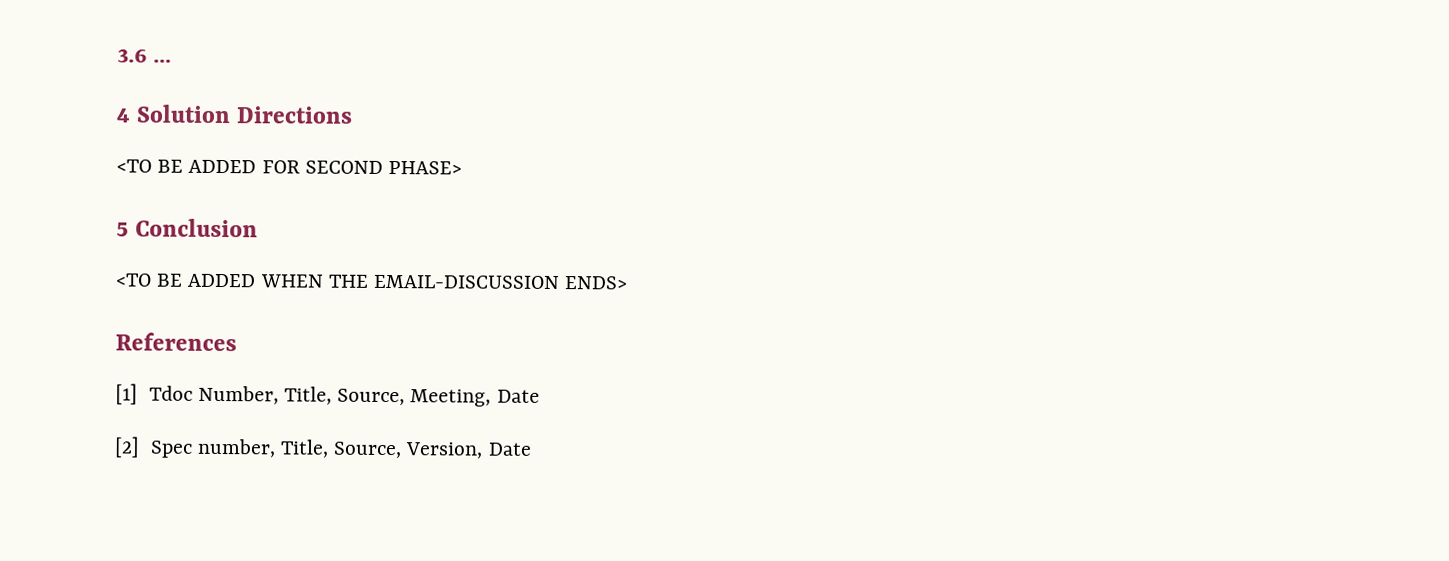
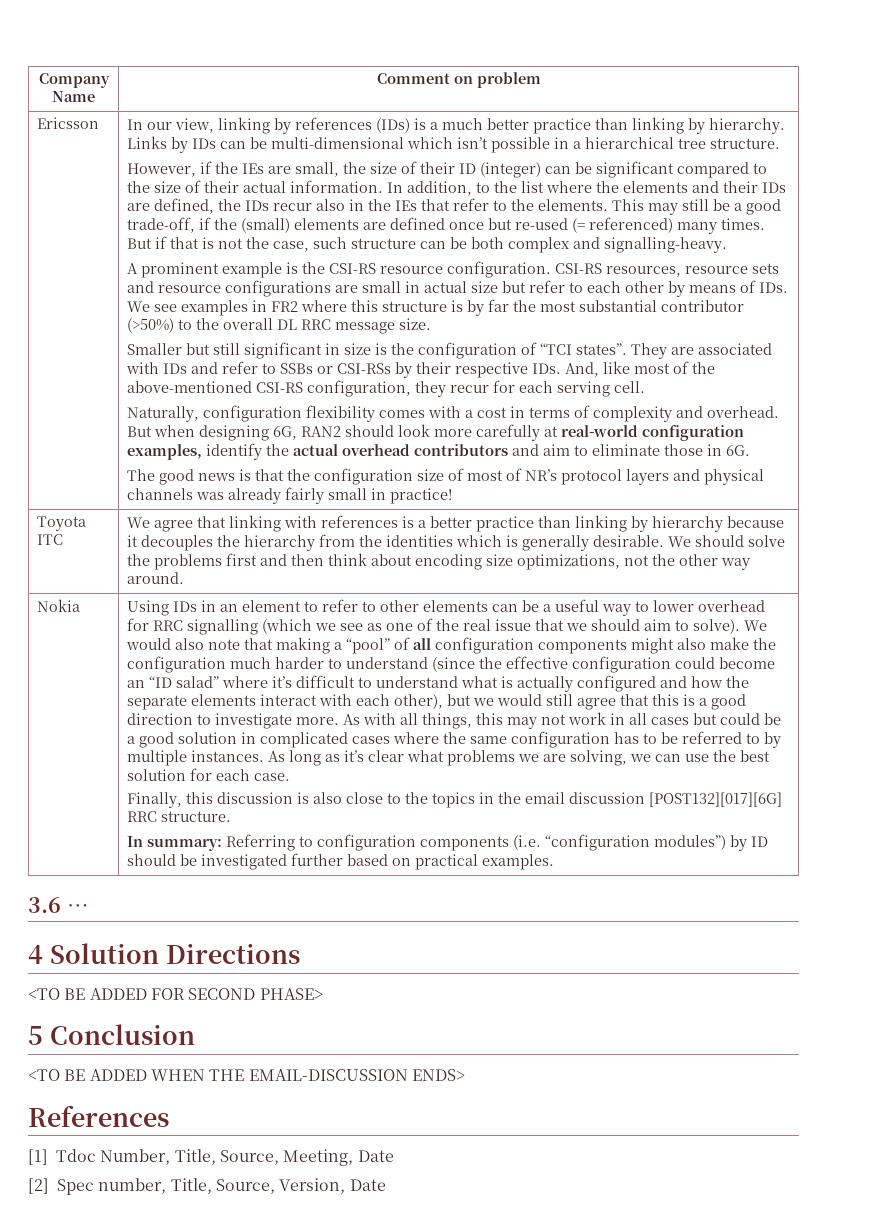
(117, 55) none -> [38,73,110,88] [52,91,95,102] [376,72,541,88] [36,117,99,129] [126,117,785,134] [126,136,780,153] [126,161,767,178] [126,180,786,196] [126,198,781,215] [126,217,765,234] [126,236,727,253] [126,261,779,278] [126,280,788,297] [126,299,744,316] [126,318,431,334] [126,342,772,359] [125,361,715,378] [126,380,645,397] [126,405,779,422] [126,424,744,441] [126,443,750,460] [126,468,764,485] [126,487,452,504] [36,516,86,531] [36,534,63,545] [126,515,784,532] [126,534,785,551] [126,553,750,570] [126,572,184,584] [36,599,80,612] [126,599,765,616] [126,618,767,635] [125,637,776,654] [126,656,775,673] [126,675,749,692] [126,694,746,710] [126,712,781,729] [126,731,781,748] [126,750,770,766] [126,768,290,781] [126,792,782,808] [126,811,231,822] [126,834,768,851] [126,853,554,870] Company Name | Comment on problem // Ericsson | In our view, linking by references (IDs) is a much better practice than linking by hierarchy. Links by IDs can be multi-dimensional which isn’t possible in a hierarchical tree structure. // However, if the IEs are small, the size of their ID (integer) can be significant compared to the size of their actual information. In addition, to the list where the elements and their IDs are defined, the IDs recur also in the IEs that refer to the elements. This may still be a good trade-off, if the (small) elements are defined once but re-used (= referenced) many times. But if that is not the case, such structure can be both complex and signalling-heavy. // A prominent example is the CSI-RS resource configuration. CSI-RS resources, resource sets and resource configurations are small in actual size but refer to each other by means of IDs. We see examples in FR2 where this structure is by far the most substantial contributor (>50%) to the overall DL RRC message size. // Smaller but still significant in size is the configuration of “TCI states”. They are associated with IDs and refer to SSBs or CSI-RSs by their respective IDs. And, like most of the above-mentioned CSI-RS configuration, they recur for each serving cell. // Naturally, configuration flexibility comes with a cost in terms of complexity and overhead. But when designing 6G, RAN2 should look more carefully at real-world configuration examples, identify the actual overhead contributors and aim to eliminate those in 6G. // The good news is that the configuration size of most of NR’s protocol layers and physical channels was already fairly small in practice! // Toyota ITC | We agree that linking with references is a better practice than linking by hierarchy because it decouples the hierarchy from the identities which is generally desirable. We should solve the problems first and then think about encoding size optimizations, not the other way around. // Nokia | Using IDs in an element to refer to other elements can be a useful way to lower overhead for RRC signalling (which we see as one of the real issue that we should aim to solve). We would also note that making a “pool” of all configuration components might also make the configuration much harder to understand (since the effective configuration could become an “ID salad” where it’s difficult to understand what is actually configured and how the separate elements interact with each other), but we would still agree that this is a good direction to investigate more. As with all things, this may not work in all cases but could be a good solution in complicated cases where the same configuration has to be referred to by multiple instances. As long as it’s clear what problems we are solving, we can use the best solution for each case. // Finally, this discussion is also close to the topics in the email discussion [POST132][017][6G] RRC structure. // In summary: Referring to configuration components (i.e. “configuration modules”) by ID should be investigated further based on practical examples. //

